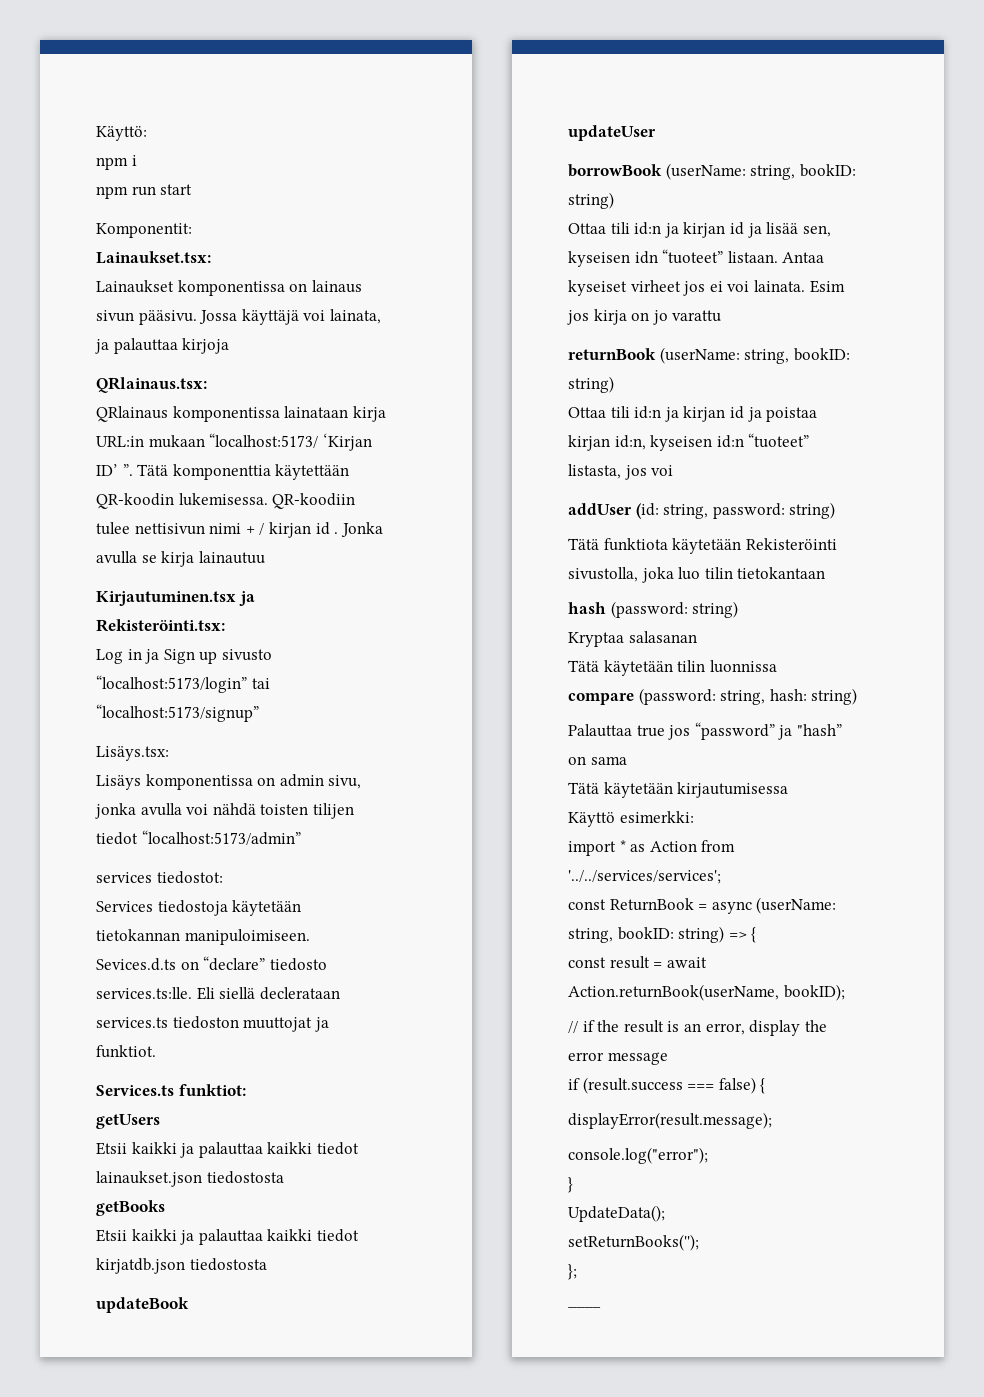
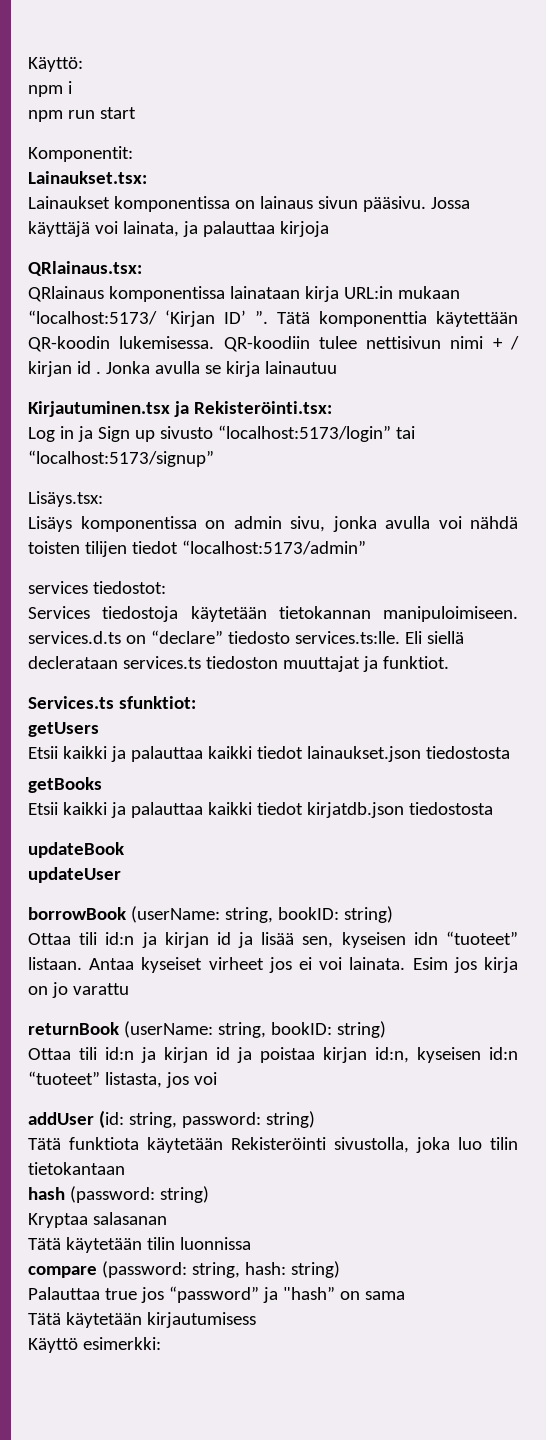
[96,958,176,971] Sevices.d.ts -> [28,631,121,644] services.d.ts
[243,1017,313,1032] muuttojat -> [282,656,360,672] muuttajat
[178,1084,246,1096] funktiot: -> [118,696,196,709] sfunktiot:
[677,782,789,798] kirjautumisessa -> [146,1312,256,1328] kirjautumisess
[568,840,736,856] [568,870,721,884] [568,897,837,914] [568,926,757,943] [568,956,707,969] [568,984,845,1001] [568,1020,827,1036] [568,1052,668,1065] [568,1077,766,1094] [568,1112,772,1129] [568,1147,708,1164] [568,1177,573,1193] [568,1205,665,1222] [568,1234,699,1251] [568,1264,577,1280] [568,1305,601,1308] // import * as Action from '../../services/services'; // const ReturnBook = async (userName: string, bookID: string) => { // const result = await Action.returnBook(userName, bookID); // // if the result is an error, display the error message // if (result.success === false) { // displayError(result.message); // console.log("error"); // } // UpdateData(); // setReturnBooks(''); // }; // ____ -> (161, 1343) none

